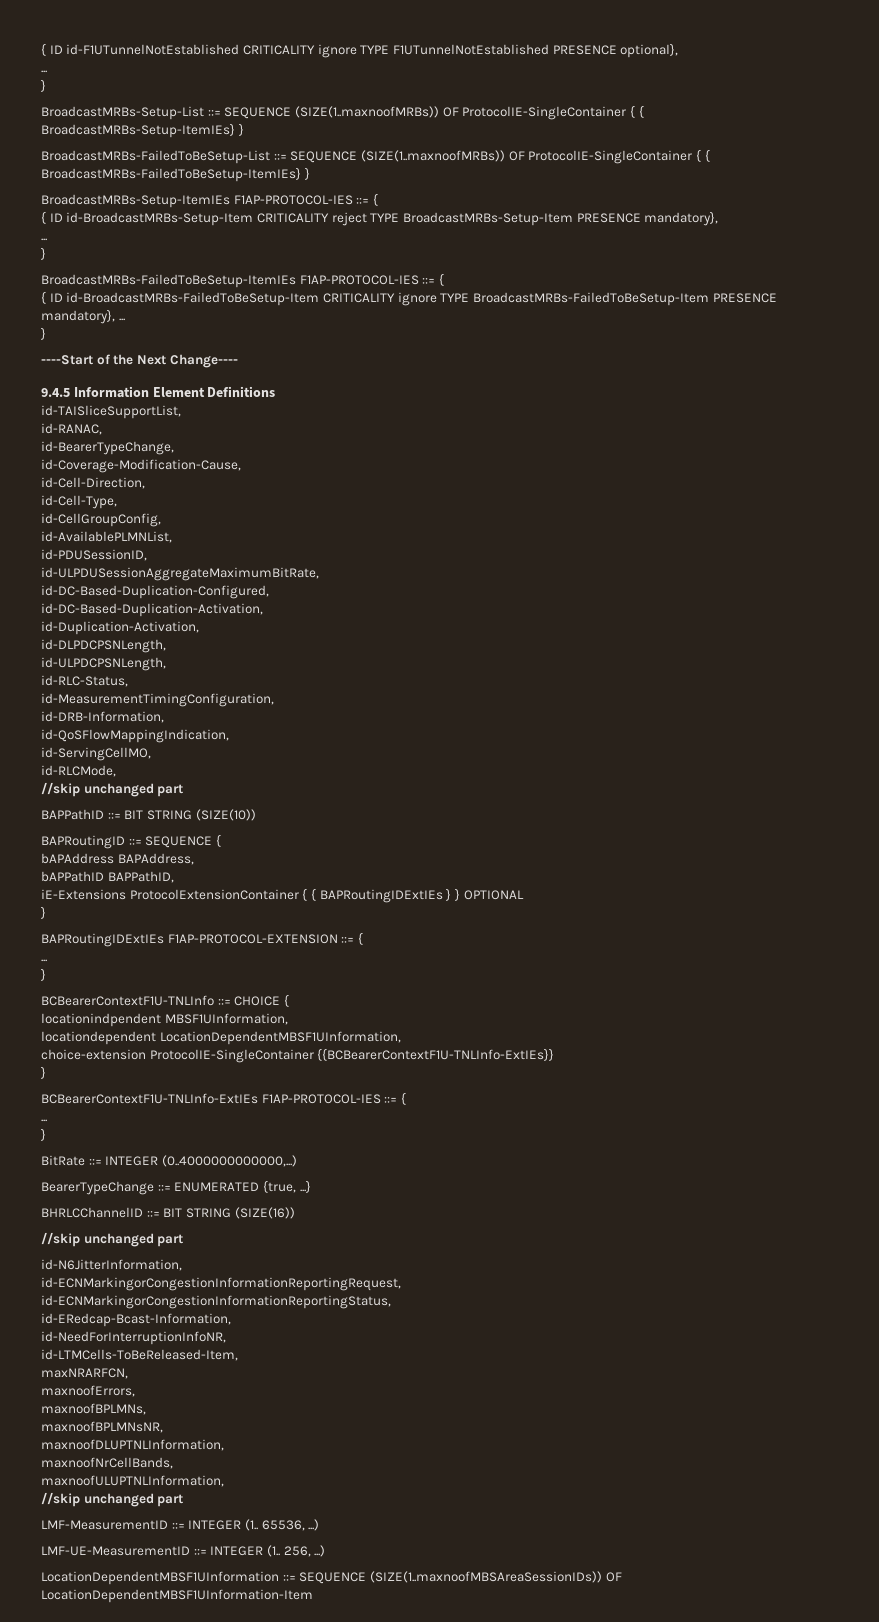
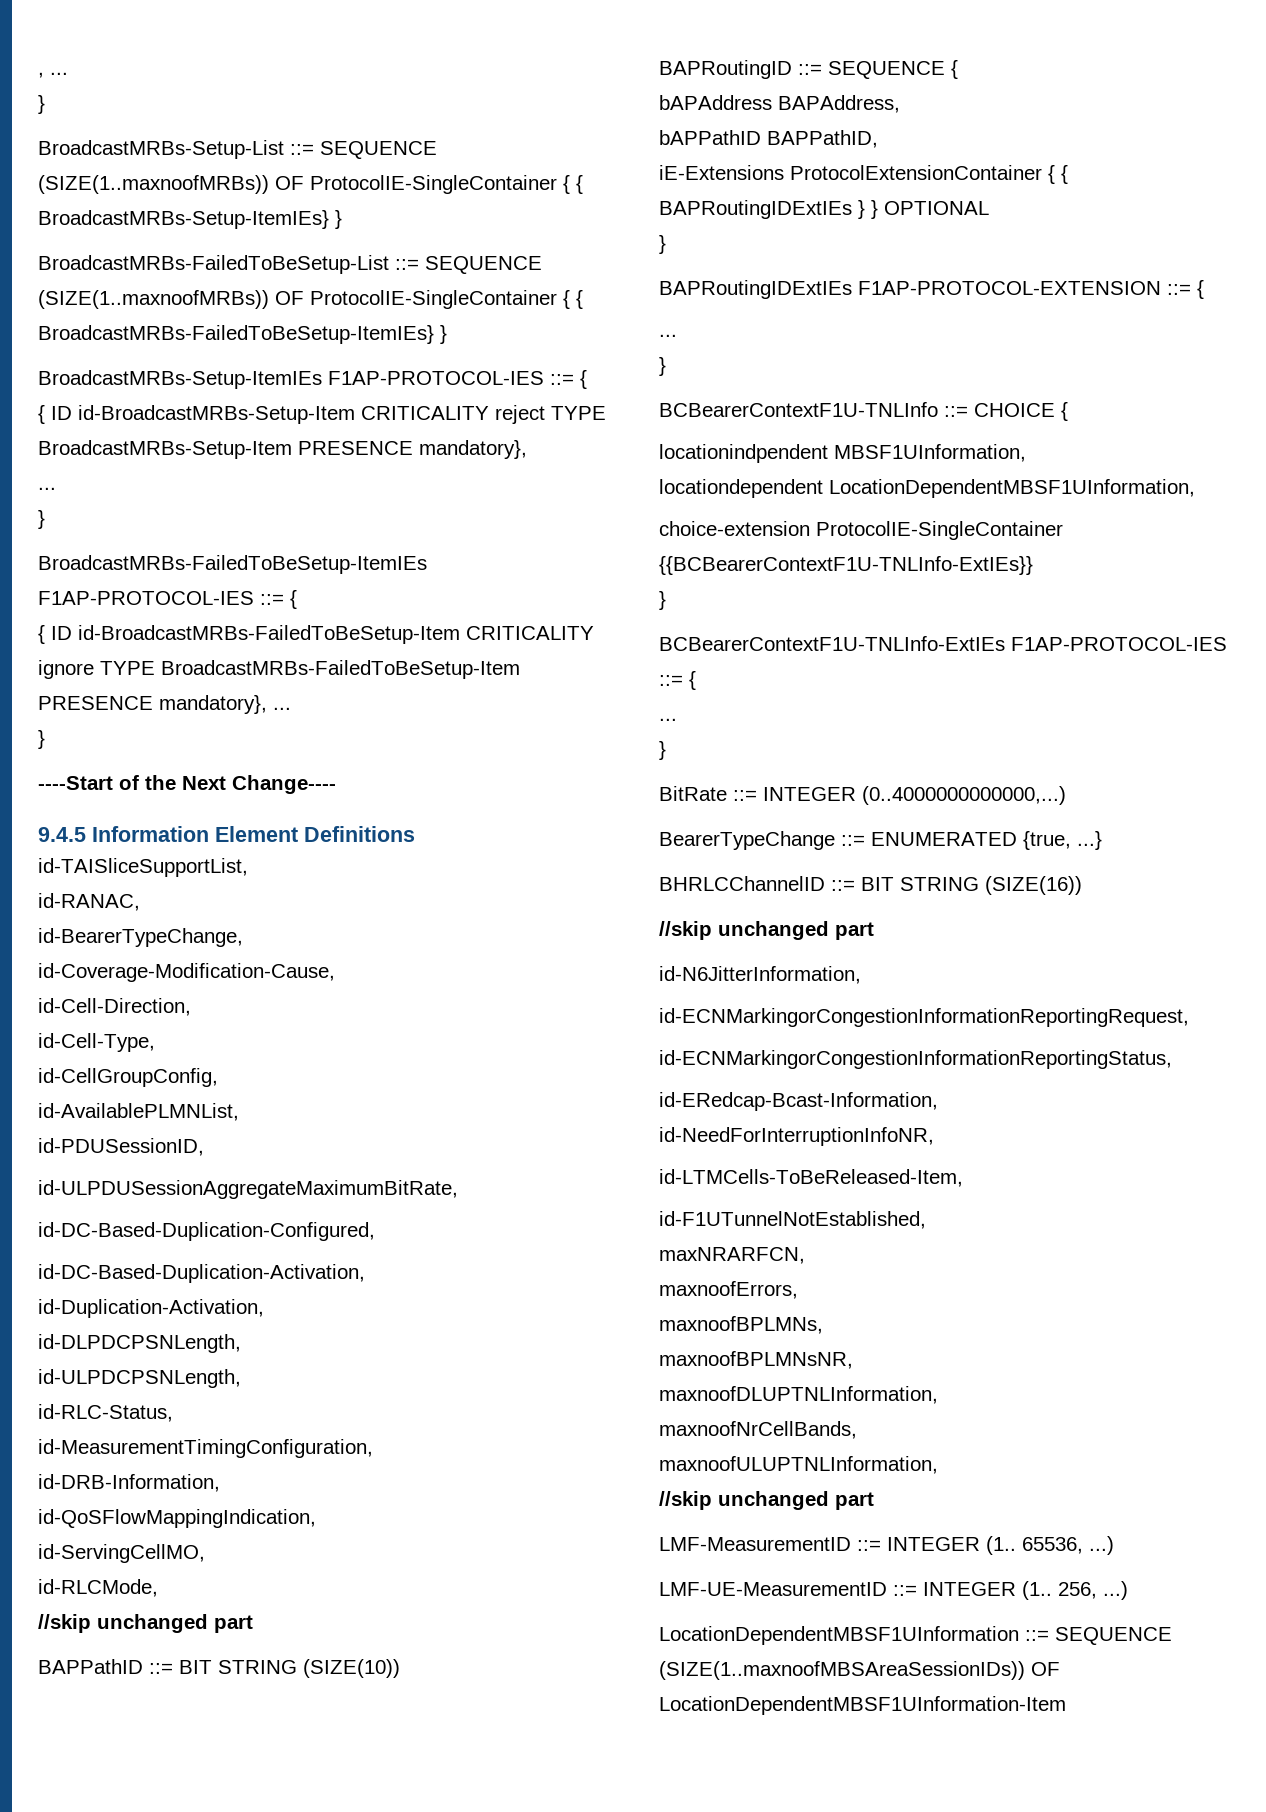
[41,43,679,58] { ID id-F1UTunnelNotEstablished CRITICALITY ignore TYPE F1UTunnelNotEstablished PRESENCE optional}, // -> [38,72,44,78] ,
(238, 1355) none -> [659,1211,926,1229] // id-F1UTunnelNotEstablished,

